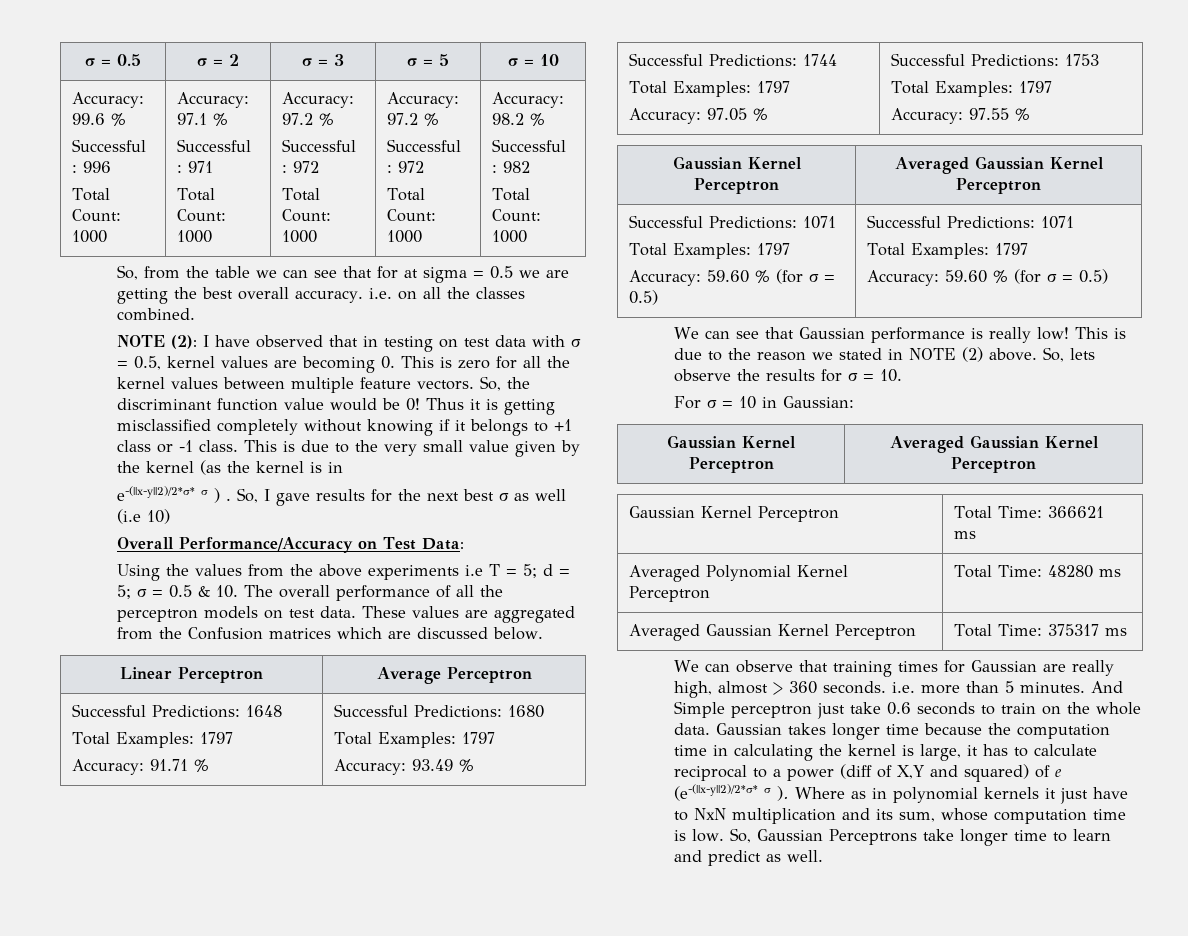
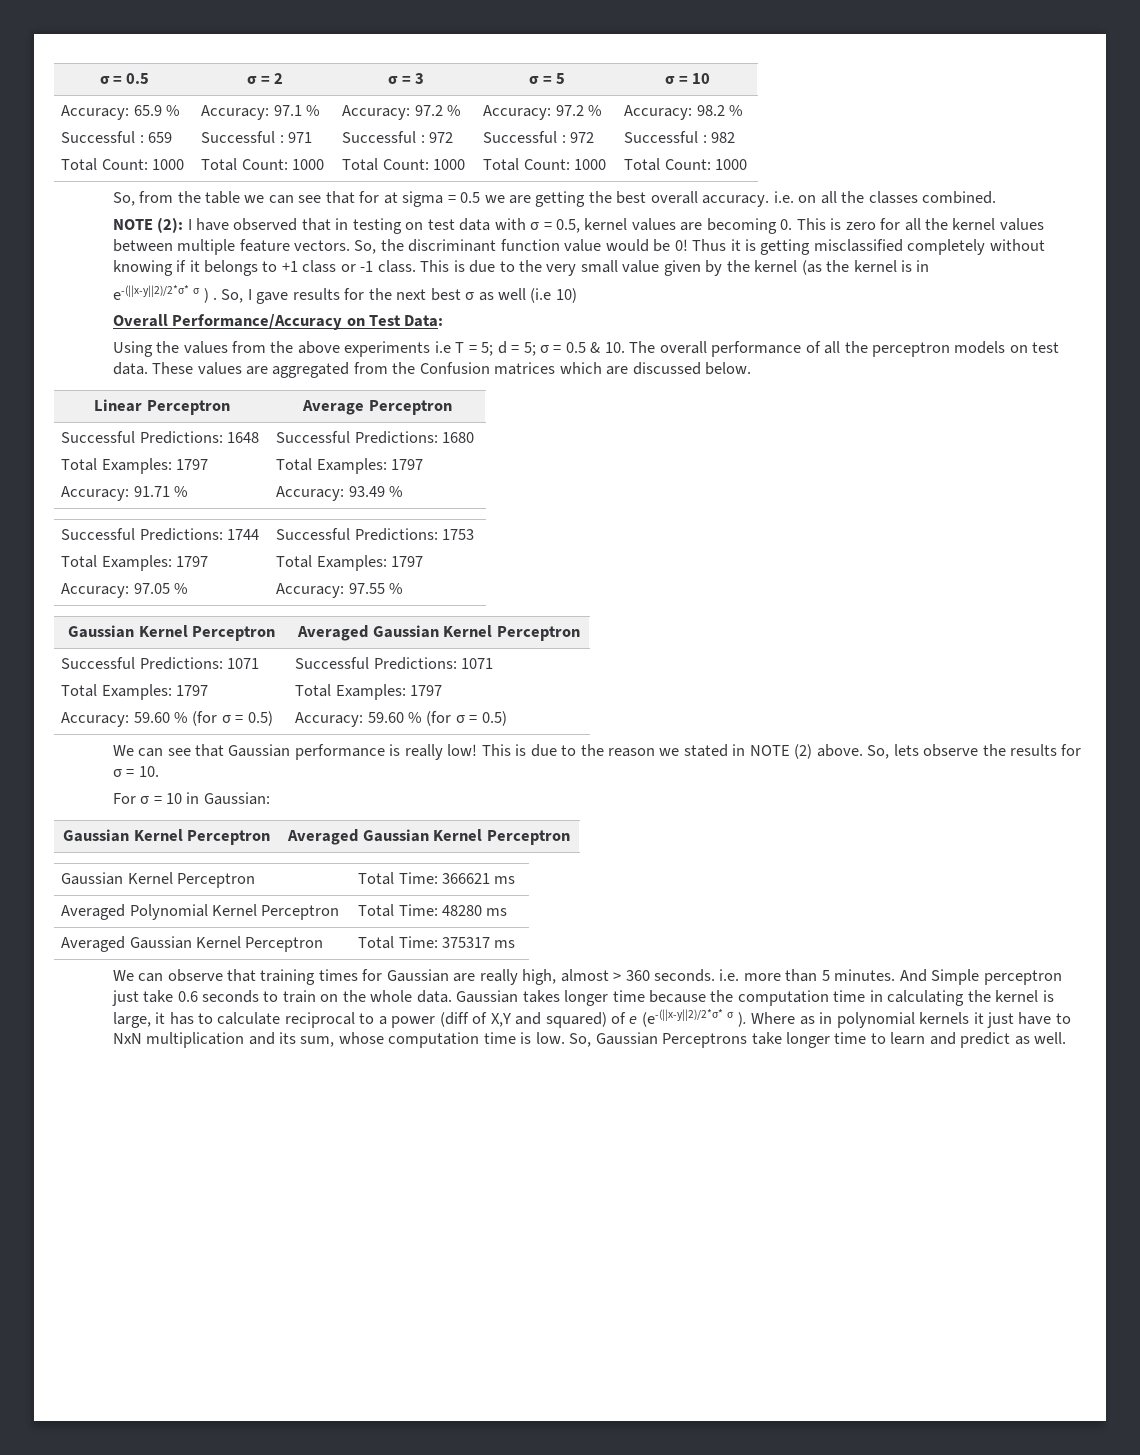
[72,113,127,126] [72,139,147,152] [72,161,112,173] 99.6 % // Successful : 996 -> [133,105,181,116] [61,131,173,143] 65.9 % // Successful : 659

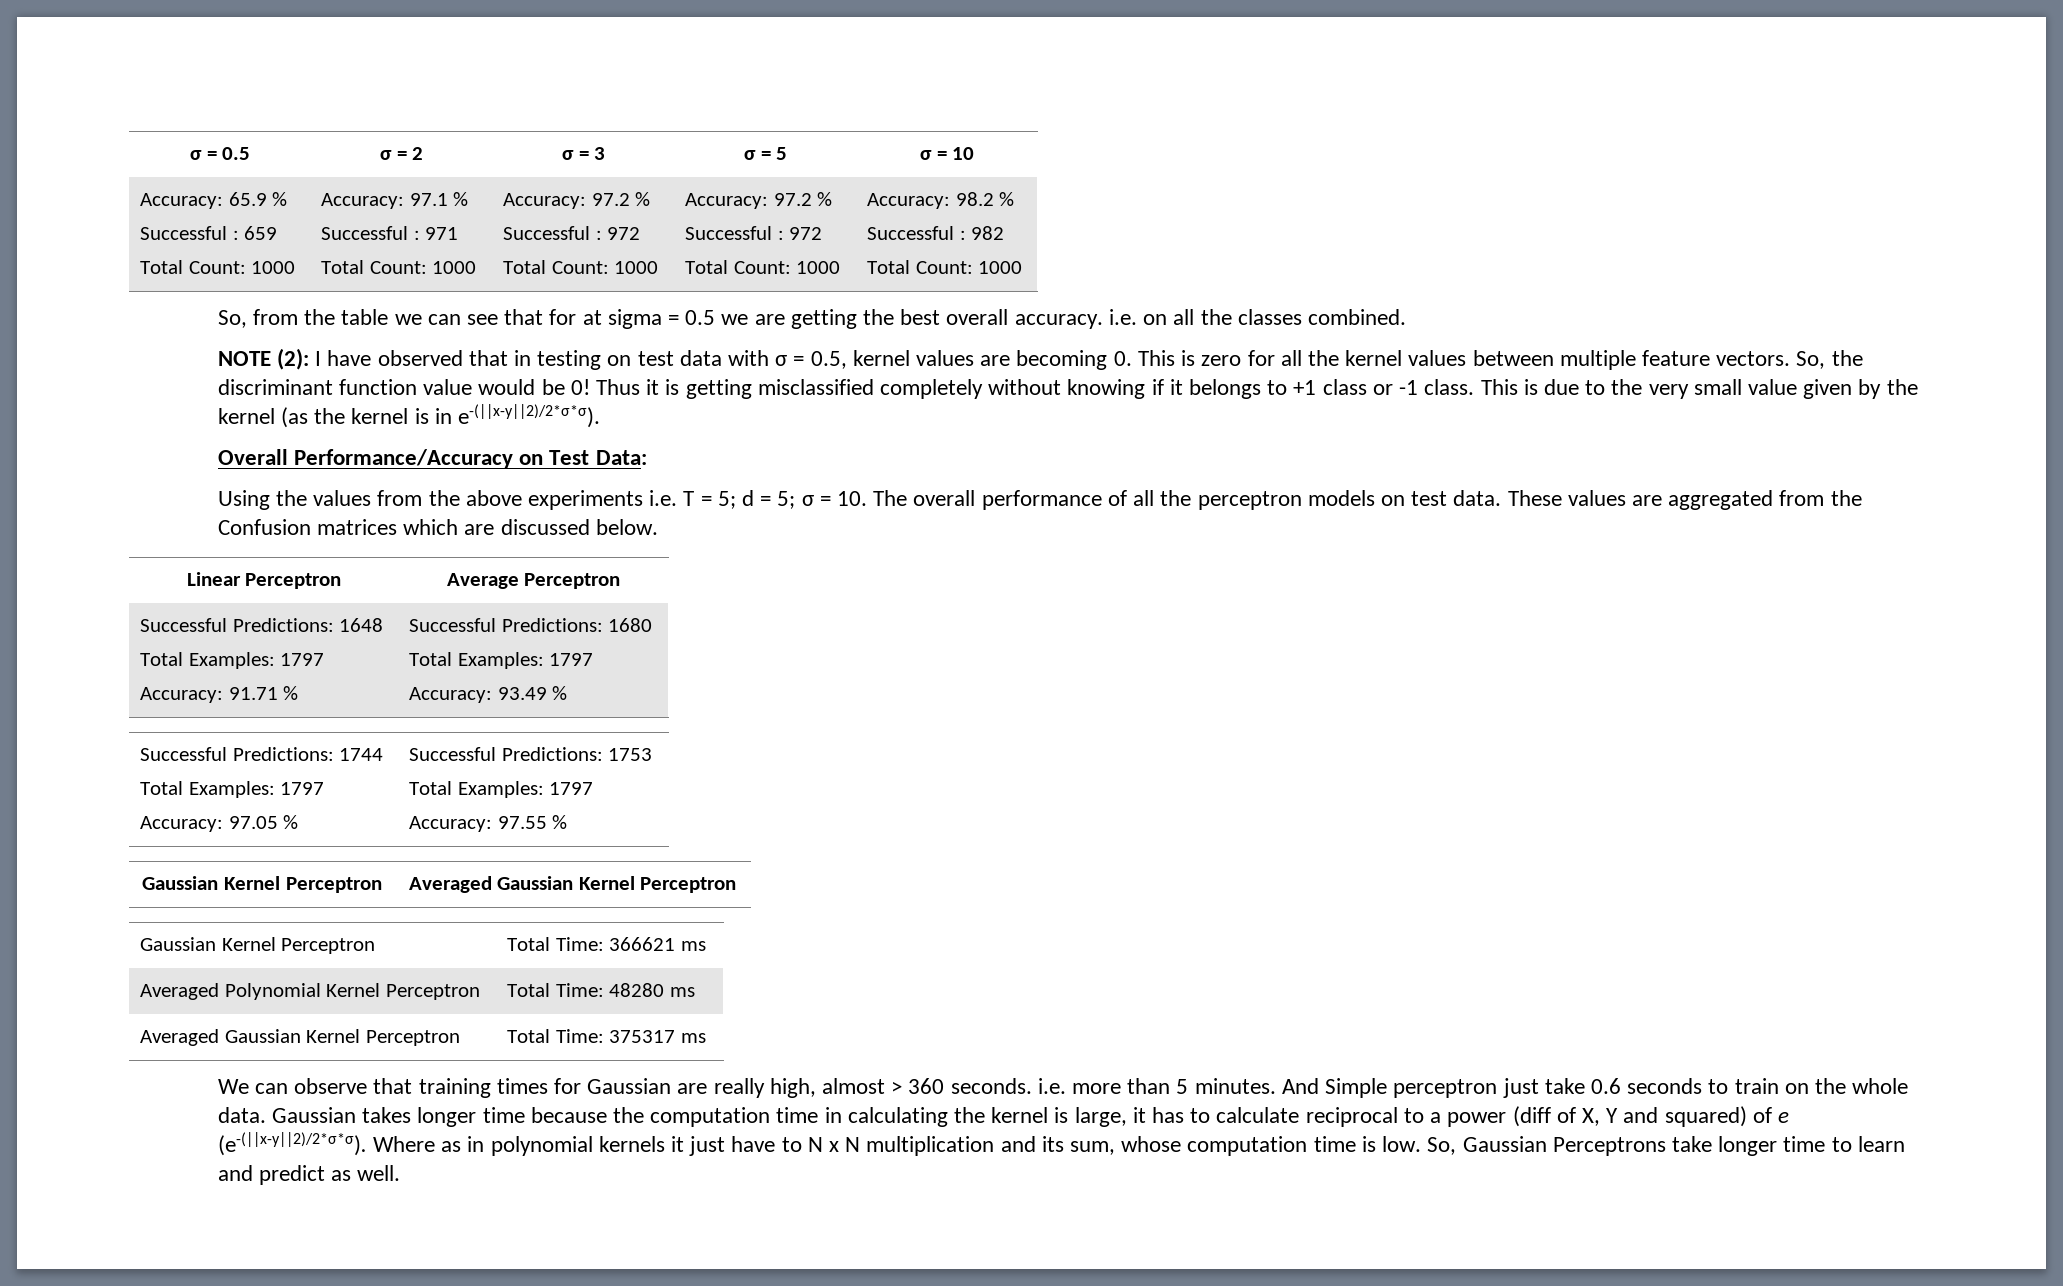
[112,285,577,304] // e-(||x-y||2)/2*σ* σ ) . So, I gave results for the next best σ as well (i.e 10) -> [457,404,600,428] e-(||x-y||2)/2*σ*σ).
[434,341,451,353] i.e -> [649,490,678,506] i.e.
[565,342,601,353] 0.5 & -> (831, 501) none
[61,657,260,670] [61,684,209,700] [61,711,273,727] [295,657,494,670] [295,684,443,700] [295,711,507,727] [112,744,1082,760] [112,766,159,777] [112,792,270,805] [63,829,270,845] [287,829,570,845] // Successful Predictions: 1071 // Total Examples: 1797 // Accuracy: 59.60 % (for σ = 0.5) | Successful Predictions: 1071 // Total Examples: 1797 // Accuracy: 59.60 % (for σ = 0.5) // We can see that Gaussian performance is really low! This is due to the reason we stated in NOTE (2) above. So, lets observe the results for σ = 10. // For σ = 10 in Gaussian: // Gaussian Kernel Perceptron | Averaged Gaussian Kernel Perceptron -> (737, 885) none
[490,1013,511,1027] X,Y -> [1581,1108,1619,1126] X, Y
[641,1009,747,1027] (e-(||x-y||2)/2*σ* σ ). -> [217,1132,367,1156] (e-(||x-y||2)/2*σ*σ).
[112,1033,142,1044] NxN -> [807,1137,861,1152] N x N

